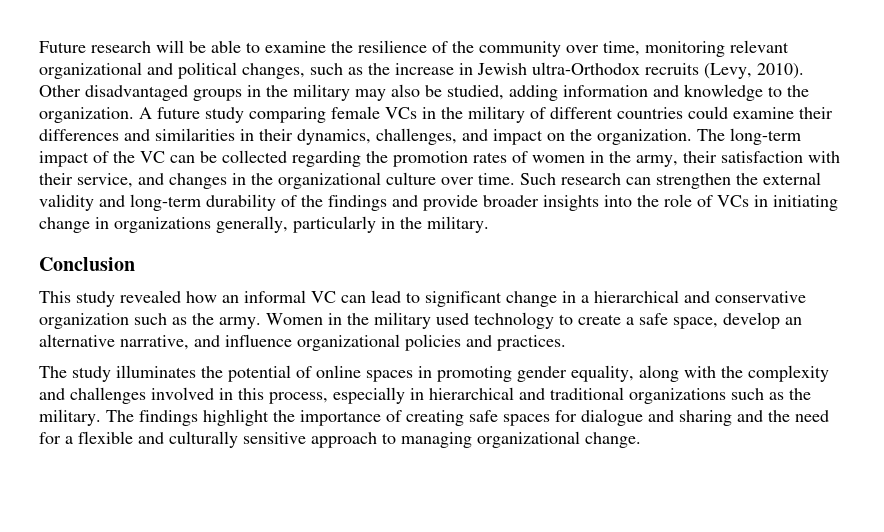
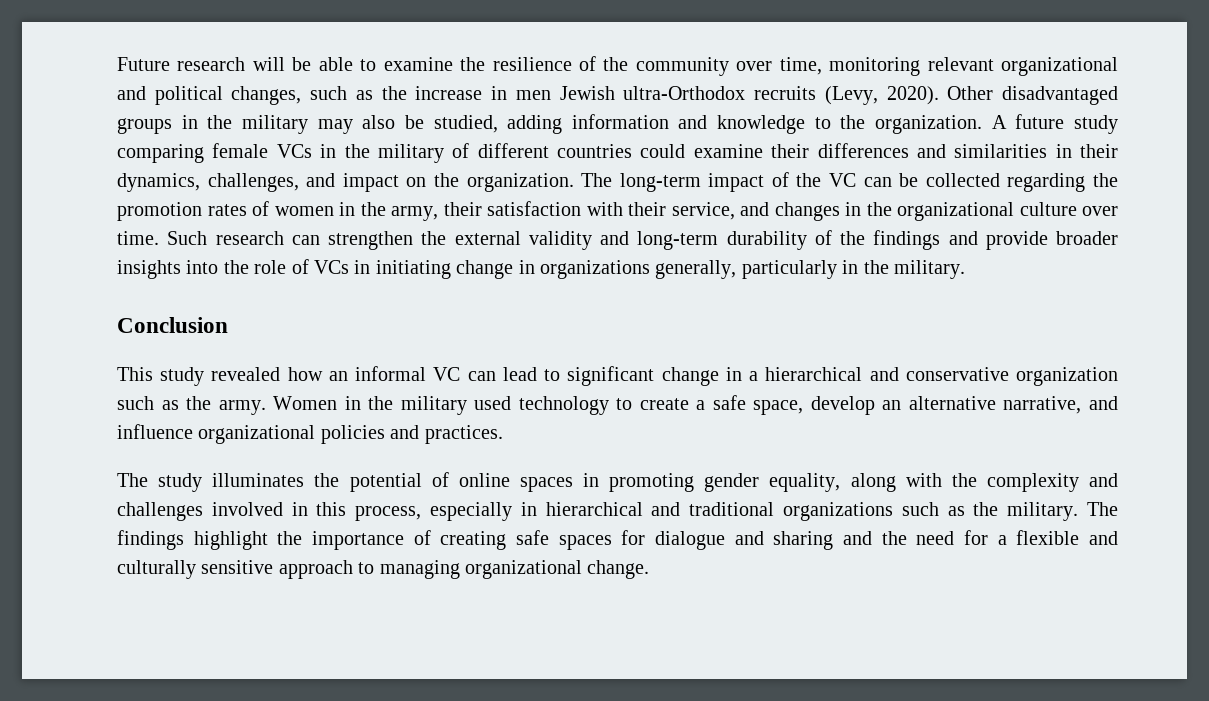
(473, 69) none -> [515,90,551,100] men
[757,63,804,79] 2010). -> [886,86,939,105] 2020).

